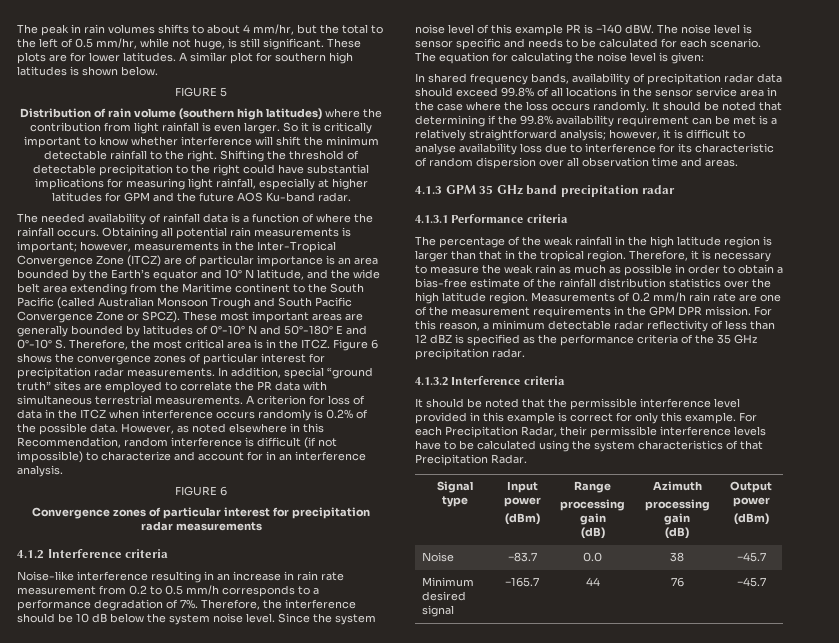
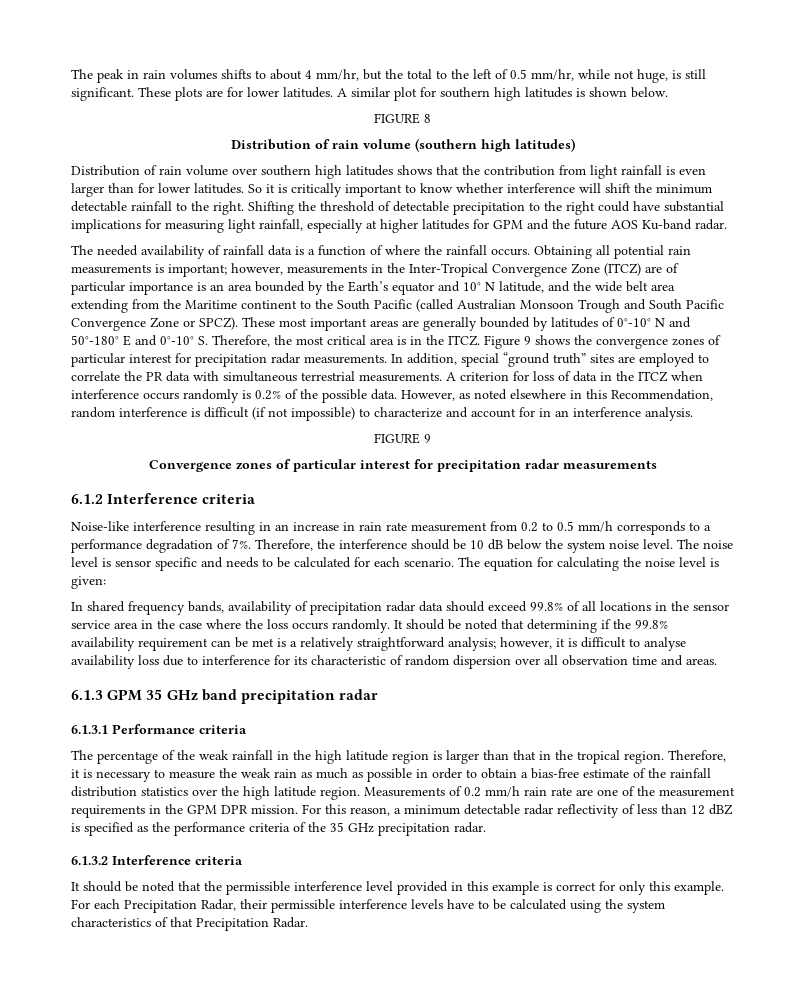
[220,87,227,97] 5 -> [424,114,431,123] 8
[325,108,360,118] where -> [71,165,459,179] // Distribution of rain volume over southern high latitudes shows that
[244,122,280,134] larger. -> [71,183,244,197] larger than for lower latitudes.
[371,339,378,349] 6 -> [524,336,531,345] 9
[220,486,227,496] 6 -> [424,434,431,443] 9
[17,550,44,559] 4.1.2 -> [71,494,103,504] 6.1.2
[278,613,376,625] [415,24,654,36] Since the system noise level of this example PR is −140 dBW. -> (673, 544) none
[415,186,442,194] 4.1.3 -> [71,690,103,700] 6.1.3
[415,215,448,223] 4.1.3.1 -> [71,725,108,734] 6.1.3.1
[415,377,448,386] 4.1.3.2 -> [71,856,108,865] 6.1.3.2
[436,481,473,493] [441,496,468,507] [506,481,538,493] [503,497,541,507] [504,513,540,525] [574,481,611,493] [560,499,625,511] [579,513,606,525] [580,527,605,539] [652,481,702,491] [644,499,710,511] [664,513,690,525] [665,527,689,539] [730,481,772,493] [732,497,770,507] [733,513,769,525] [422,552,455,562] [507,552,537,562] [583,552,602,562] [670,552,684,562] [736,552,766,562] [422,577,475,587] [422,591,467,601] [422,605,455,617] [505,577,539,587] [585,577,600,586] [670,577,684,587] [736,577,766,587] // Signal type | Input power // (dBm) | Range // processing gain // (dB) | Azimuth // processing gain // (dB) | Output power // (dBm) // Noise | −83.7 | 0.0 | 38 | −45.7 // Minimum desired signal | −165.7 | 44 | 76 | −45.7 -> (308, 922) none

